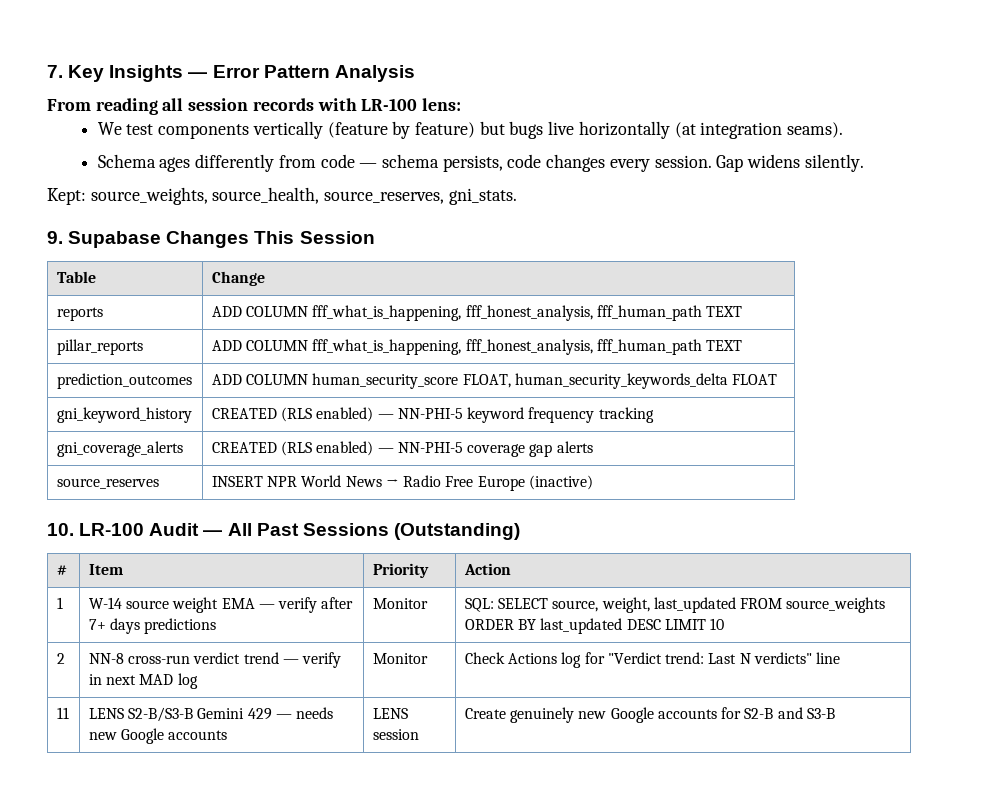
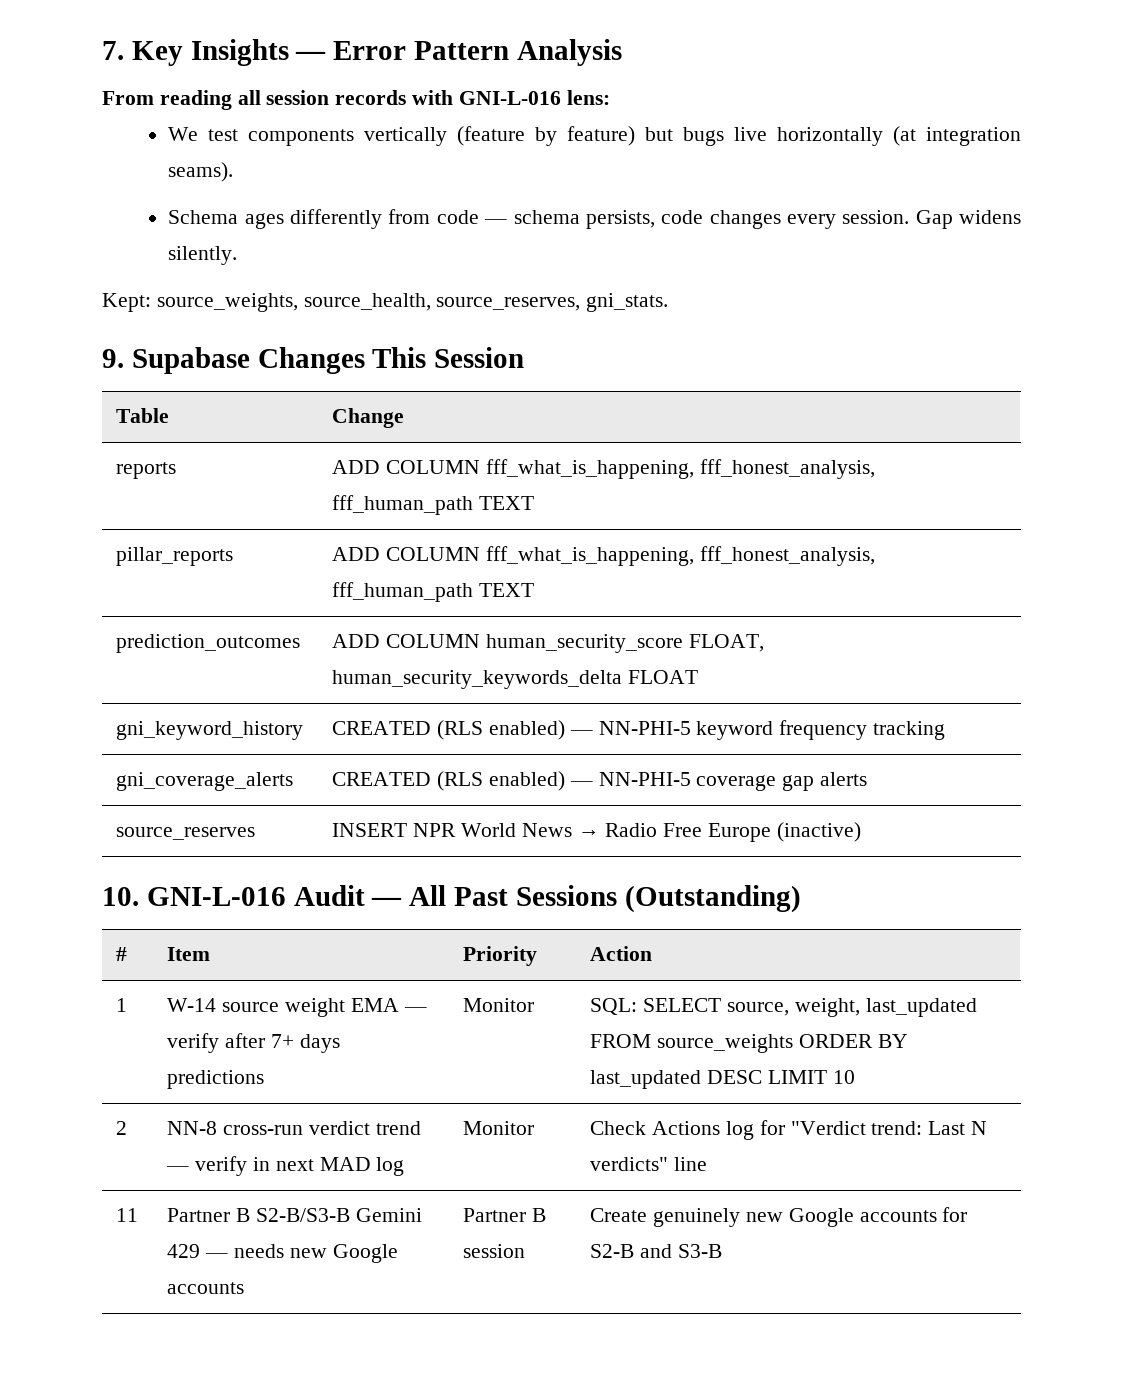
[361,98,418,111] LR-100 -> [458,91,561,105] GNI-L-016
[79,523,145,536] LR-100 -> [146,887,286,906] GNI-L-016
[88,708,124,719] LENS -> [167,1208,251,1222] Partner B
[372,708,408,719] LENS -> [463,1208,547,1222] Partner B

